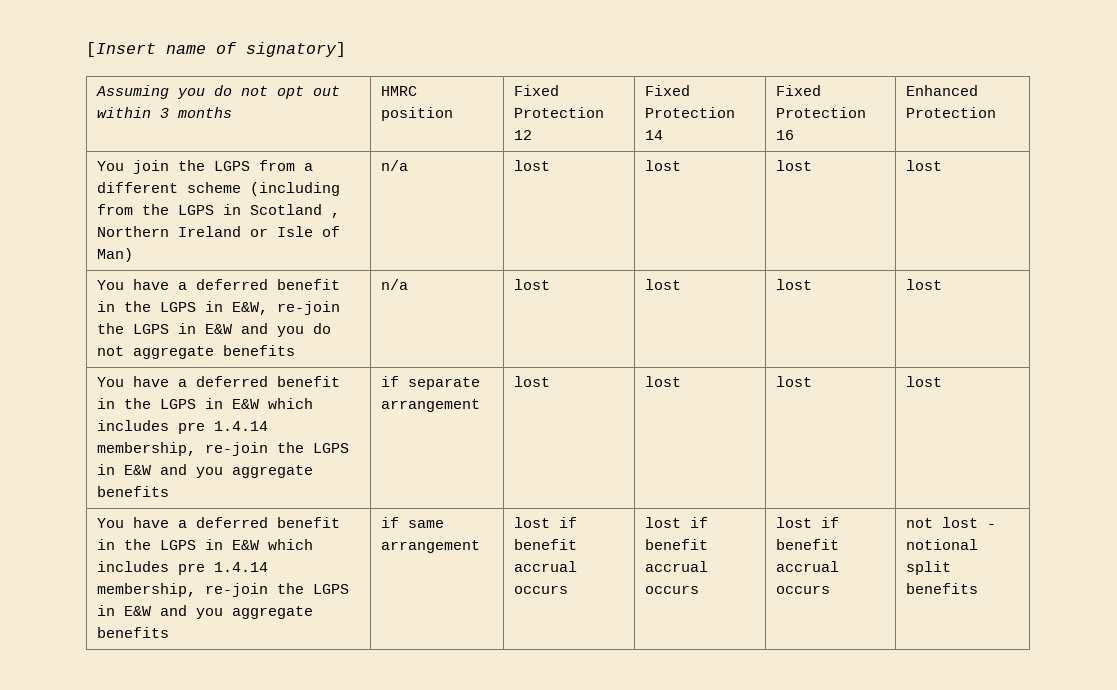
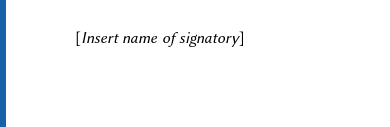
[96,85,341,99] [97,107,233,118] [381,86,418,96] [381,107,454,121] [514,85,560,96] [514,107,605,118] [514,130,533,140] [645,85,691,96] [645,107,736,118] [645,130,664,140] [776,85,822,96] [776,107,867,118] [776,130,795,140] [906,85,979,96] [906,107,997,118] [97,160,314,174] [97,182,341,196] [97,204,341,218] [97,226,341,237] [97,248,134,262] [381,160,409,171] [514,160,551,171] [645,160,682,171] [776,160,813,171] [906,160,943,171] [97,279,341,290] [97,301,341,315] [97,323,332,337] [97,345,296,359] [381,279,409,290] [514,279,551,290] [645,279,682,290] [776,279,813,290] [906,279,943,290] [97,376,341,387] [97,398,314,409] [97,420,269,434] [97,442,350,456] [97,464,314,478] [97,486,170,497] [381,376,481,390] [381,399,481,412] [514,376,551,387] [645,376,682,387] [776,376,813,387] [906,376,943,387] [97,517,341,528] [97,539,314,550] [97,561,269,575] [97,583,350,597] [97,605,314,619] [97,627,170,638] [381,517,445,528] [381,540,481,553] [514,517,578,528] [514,539,578,550] [514,561,578,572] [514,585,569,594] [645,517,709,528] [645,539,709,550] [645,561,709,572] [645,585,700,594] [776,517,840,528] [776,539,840,550] [776,561,840,572] [776,585,831,594] [906,517,997,528] [906,539,979,550] [906,561,952,575] [906,583,979,594] // Assuming you do not opt out within 3 months | HMRC position | Fixed Protection 12 | Fixed Protection 14 | Fixed Protection 16 | Enhanced Protection // You join the LGPS from a different scheme (including from the LGPS in Scotland , Northern Ireland or Isle of Man) | n/a | lost | lost | lost | lost // You have a deferred benefit in the LGPS in E&W, re-join the LGPS in E&W and you do not aggregate benefits | n/a | lost | lost | lost | lost // You have a deferred benefit in the LGPS in E&W which includes pre 1.4.14 membership, re-join the LGPS in E&W and you aggregate benefits | if separate arrangement | lost | lost | lost | lost // You have a deferred benefit in the LGPS in E&W which includes pre 1.4.14 membership, re-join the LGPS in E&W and you aggregate benefits | if same arrangement | lost if benefit accrual occurs | lost if benefit accrual occurs | lost if benefit accrual occurs | not lost - notional split benefits -> (245, 39) none

